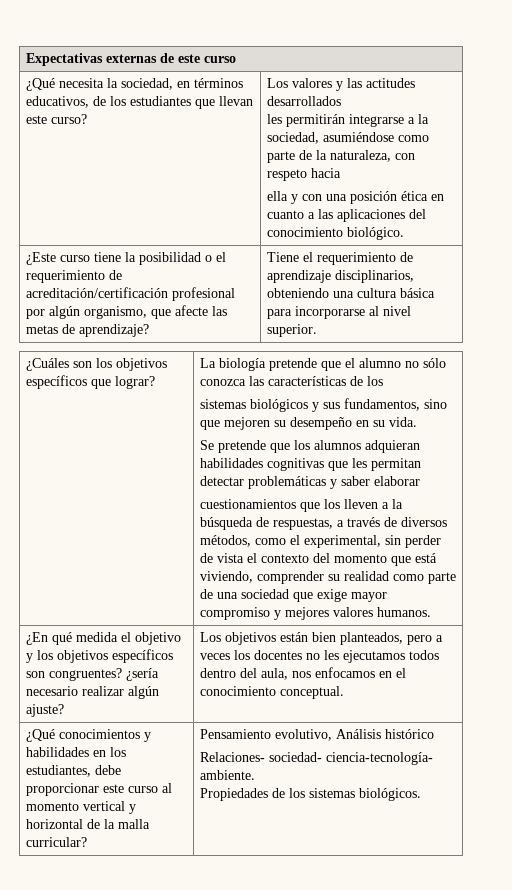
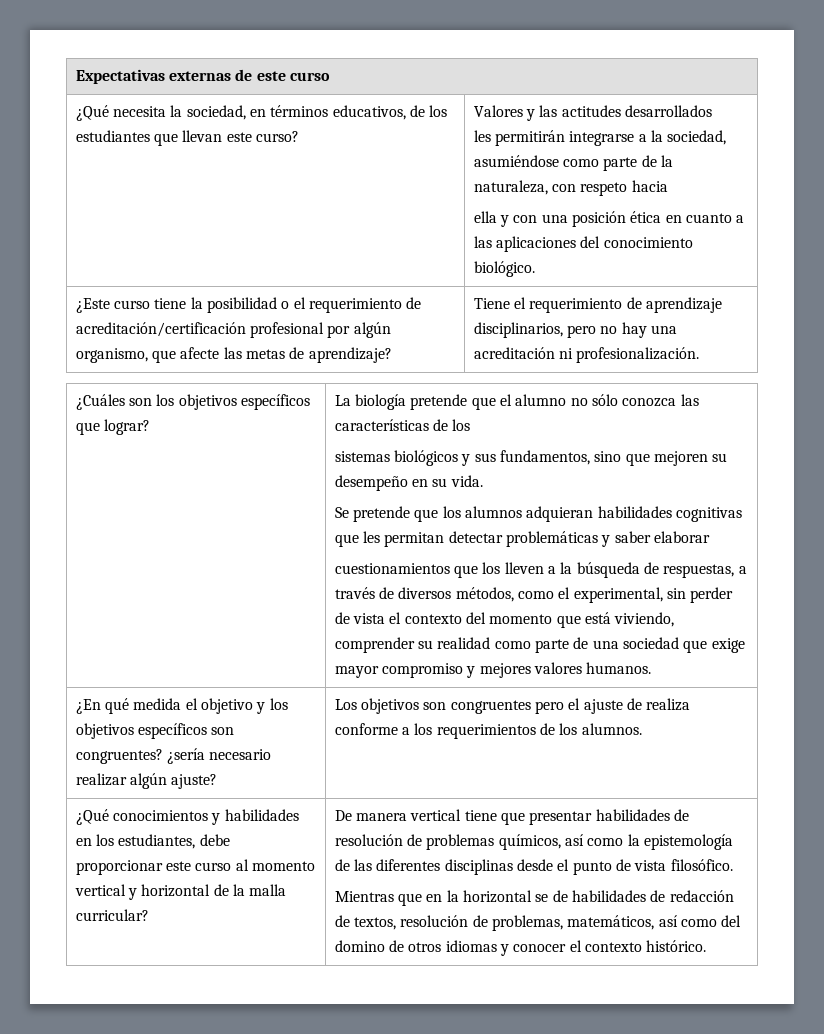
[266,78,332,88] Los valores -> [473,105,523,117] Valores
[266,288,435,298] [266,306,411,319] [266,324,317,337] obteniendo una cultura básica para incorporarse al nivel superior. -> [567,322,678,338] [473,347,700,363] pero no hay una acreditación ni profesionalización.
[279,632,443,645] [199,650,439,663] [199,667,406,680] [199,686,344,699] están bien planteados, pero a veces los docentes no les ejecutamos todos dentro del aula, nos enfocamos en el conocimiento conceptual. -> [423,698,691,714] [334,723,642,739] son congruentes pero el ajuste de realiza conforme a los requerimientos de los alumnos.
[199,729,434,741] [199,752,433,765] [199,770,255,780] [199,788,421,801] Pensamiento evolutivo, Análisis histórico // Relaciones- sociedad- ciencia-tecnología- ambiente. // Propiedades de los sistemas biológicos. -> [334,809,690,825] [334,834,734,850] [334,859,733,875] [334,890,734,906] [334,915,742,931] [334,940,707,956] De manera vertical tiene que presentar habilidades de resolución de problemas químicos, así como la epistemología de las diferentes disciplinas desde el punto de vista filosófico. // Mientras que en la horizontal se de habilidades de redacción de textos, resolución de problemas, matemáticos, así como del domino de otros idiomas y conocer el contexto histórico.

